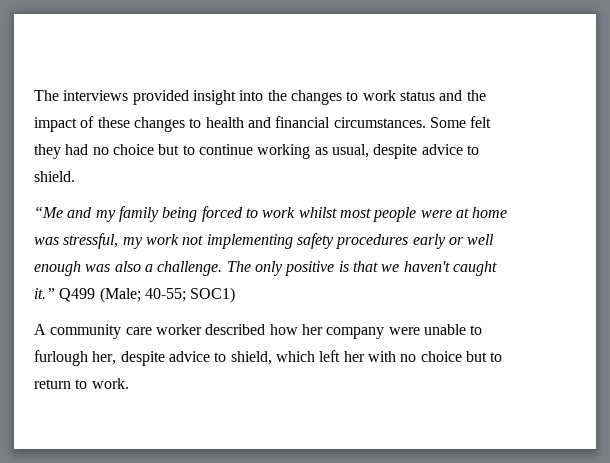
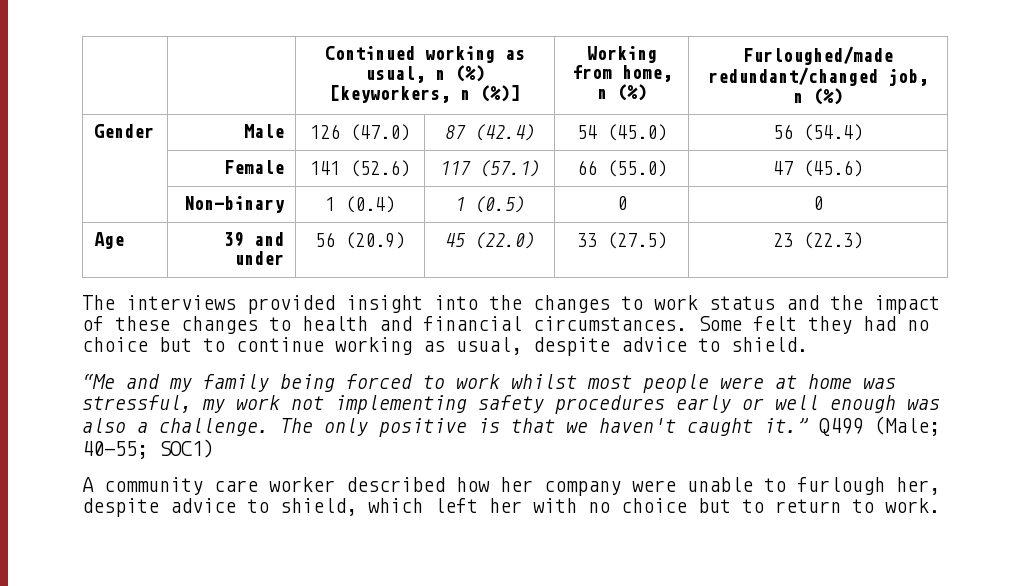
(34, 95) none -> [325,46,525,63] [365,65,485,83] [330,85,520,103] [586,46,657,63] [571,65,672,82] [596,84,647,101] [743,46,893,65] [708,67,928,86] [793,88,843,105] [94,124,155,138] [243,124,284,138] [310,124,410,141] [444,124,535,141] [576,124,667,141] [773,124,863,141] [223,160,284,174] [310,160,410,177] [439,160,540,177] [576,160,667,177] [773,160,863,177] [183,196,285,213] [325,196,395,213] [454,196,525,213] [616,196,627,210] [813,196,823,210] [94,232,125,249] [223,232,284,247] [233,251,284,265] [315,232,405,249] [444,232,535,249] [576,232,667,249] [773,232,863,249] | | Continued working as usual, n (%) [keyworkers, n (%)] | Working from home, n (%) | Furloughed/made redundant/changed job, n (%) // Gender | Male | 126 (47.0) | 87 (42.4) | 54 (45.0) | 56 (54.4) // | Female | 141 (52.6) | 117 (57.1) | 66 (55.0) | 47 (45.6) // | Non-binary | 1 (0.4) | 1 (0.5) | 0 | 0 // Age | 39 and under | 56 (20.9) | 45 (22.0) | 33 (27.5) | 23 (22.3) //

